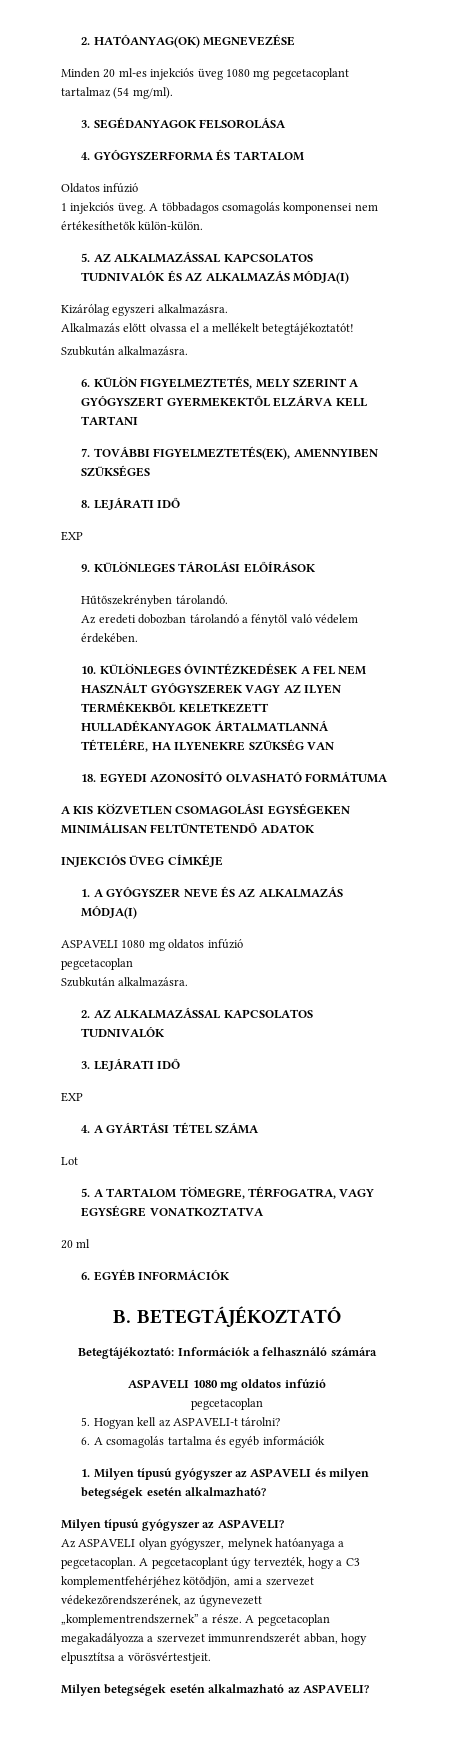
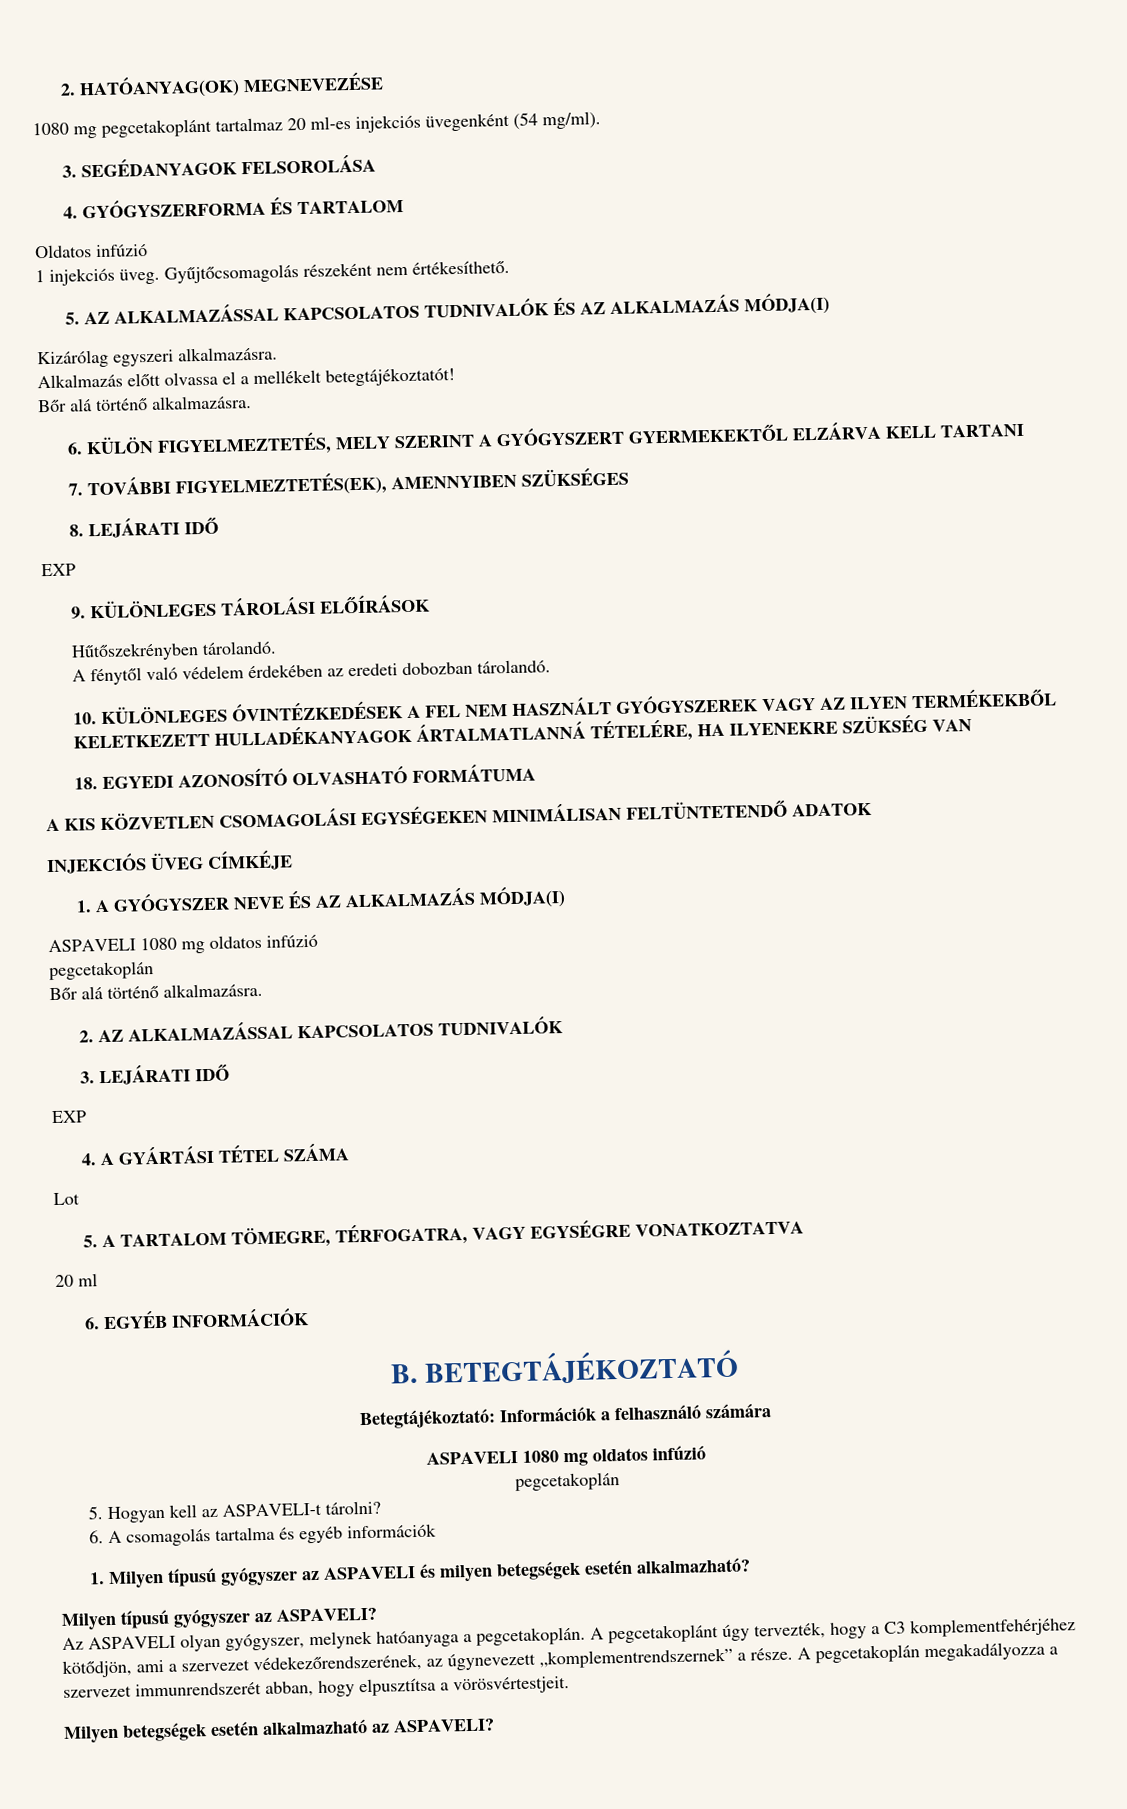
[61,68,349,80] [61,87,111,97] Minden 20 ml-es injekciós üveg 1080 mg pegcetacoplant tartalmaz -> [32,112,510,139] 1080 mg pegcetakoplánt tartalmaz 20 ml-es injekciós üvegenként
[149,202,378,214] [61,221,204,231] A többadagos csomagolás komponensei nem értékesíthetők külön-külön. -> [164,259,510,284] Gyűjtőcsomagolás részeként nem értékesíthető.
[61,346,115,356] Szubkután -> [38,398,148,413] Bőr alá történő
[81,614,359,626] [81,633,139,643] Az eredeti dobozban tárolandó a fénytől való védelem érdekében. -> [72,659,552,686] A fénytől való védelem érdekében az eredeti dobozban tárolandó.
[61,958,133,970] [61,977,115,987] pegcetacoplan // Szubkután -> [49,961,154,981] [49,985,159,1001] pegcetakoplán // Bőr alá történő
[191,1398,263,1410] pegcetacoplan -> [514,1472,620,1492] pegcetakoplán
[61,1557,228,1569] pegcetacoplan. A pegcetacoplant -> [476,1624,719,1646] pegcetakoplán. A pegcetakoplánt
[257,1614,330,1626] pegcetacoplan -> [815,1644,920,1664] pegcetakoplán

